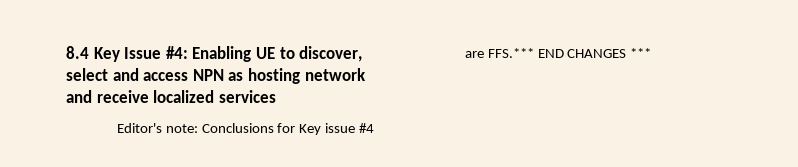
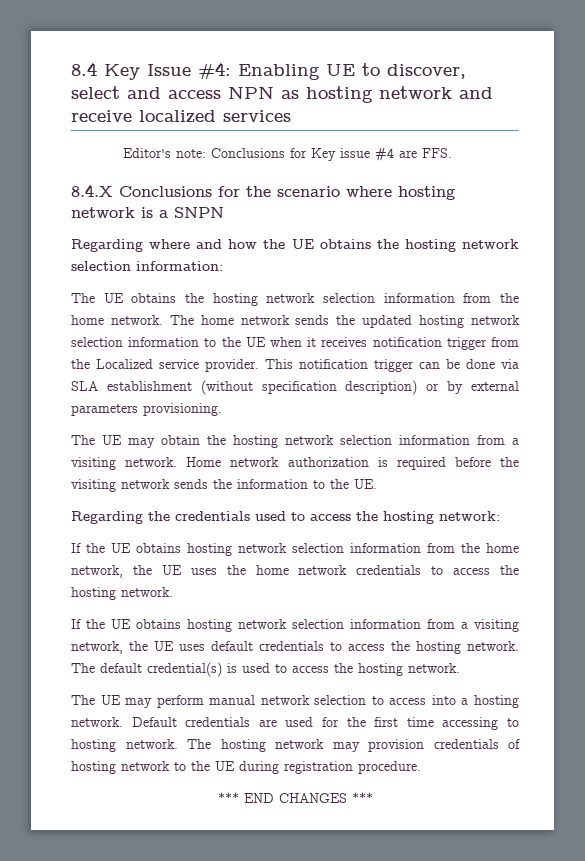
[487,48,534,58] FFS.*** -> [422,148,453,158] [71,184,455,200] [71,207,224,218] [71,239,519,252] [71,261,223,271] [71,293,519,306] [71,315,521,328] [71,337,519,350] [71,359,519,372] [71,380,519,395] [71,403,222,416] [71,435,519,448] [71,457,519,470] [71,479,377,492] [71,511,500,524] [71,543,519,556] [71,565,519,578] [71,587,173,600] [71,619,519,632] [71,641,519,654] [71,662,460,677] [71,695,519,708] [71,717,520,730] [71,739,520,752] [71,761,421,774] [217,792,239,803] FFS. // 8.4.X Conclusions for the scenario where hosting network is a SNPN // Regarding where and how the UE obtains the hosting network selection information: // The UE obtains the hosting network selection information from the home network. The home network sends the updated hosting network selection information to the UE when it receives notification trigger from the Localized service provider. This notification trigger can be done via SLA establishment (without specification description) or by external parameters provisioning. // The UE may obtain the hosting network selection information from a visiting network. Home network authorization is required before the visiting network sends the information to the UE. // Regarding the credentials used to access the hosting network: // If the UE obtains hosting network selection information from the home network, the UE uses the home network credentials to access the hosting network. // If the UE obtains hosting network selection information from a visiting network, the UE uses default credentials to access the hosting network. The default credential(s) is used to access the hosting network. // The UE may perform manual network selection to access into a hosting network. Default credentials are used for the first time accessing to hosting network. The hosting network may provision credentials of hosting network to the UE during registration procedure. // ***

